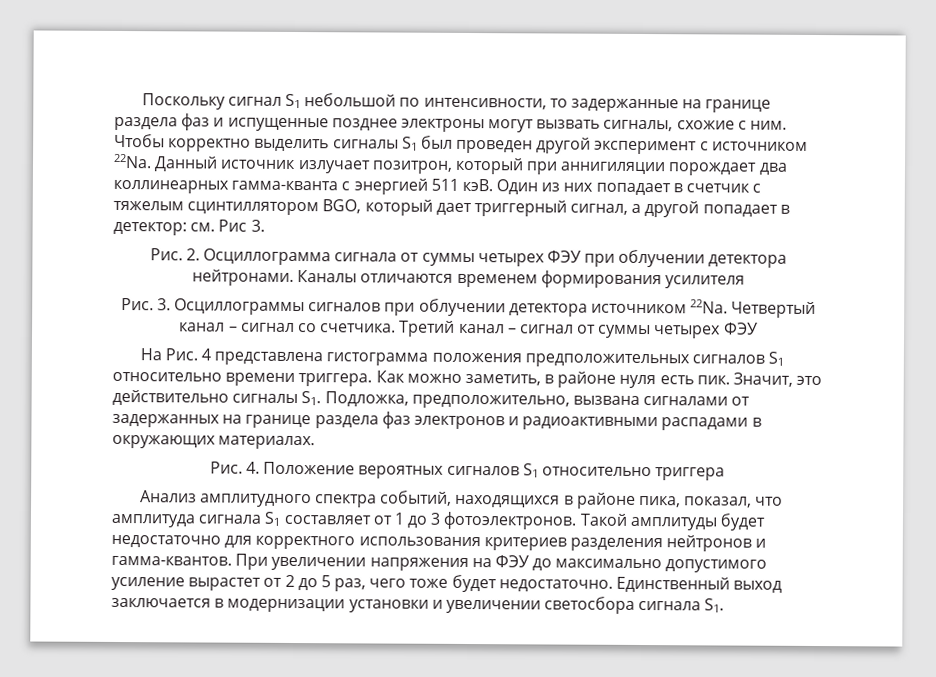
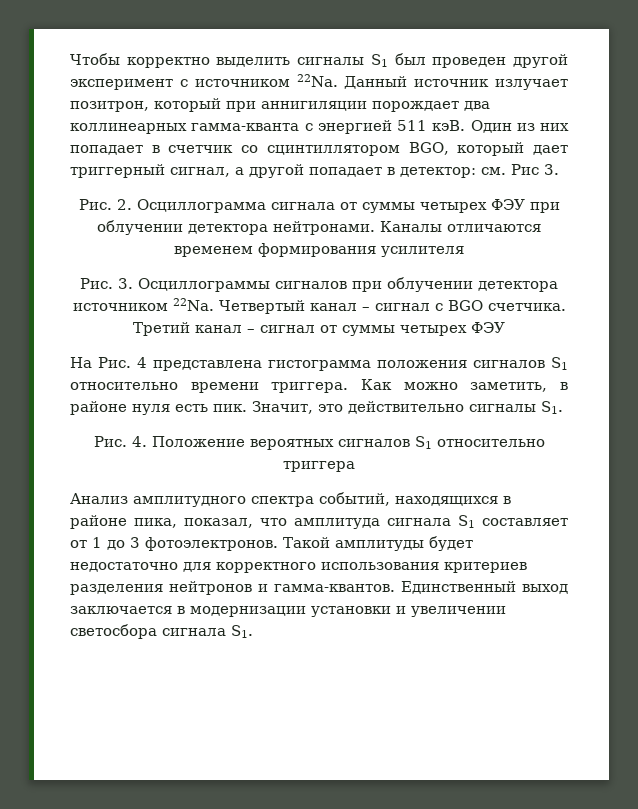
[141,93,772,113] [114,113,788,133] Поскольку сигнал S1 небольшой по интенсивности, то задержанные на границе раздела фаз и испущенные позднее электроны могут вызвать сигналы, схожие с ним. -> (70, 59) none
[752,183,762,193] [113,200,184,211] с тяжелым -> [241,145,259,153] со
[297,323,317,333] со -> [434,300,483,311] с BGO
[524,353,690,368] предположительных -> (467, 364) none
[324,391,751,409] [112,411,762,431] [112,434,316,450] Подложка, предположительно, вызвана сигналами от задержанных на границе раздела фаз электронов и радиоактивными распадами в окружающих материалах. -> (563, 407) none
[235,553,768,573] [111,574,613,593] При увеличении напряжения на ФЭУ до максимально допустимого усиление вырастет от 2 до 5 раз, чего тоже будет недостаточно. -> (395, 588) none

